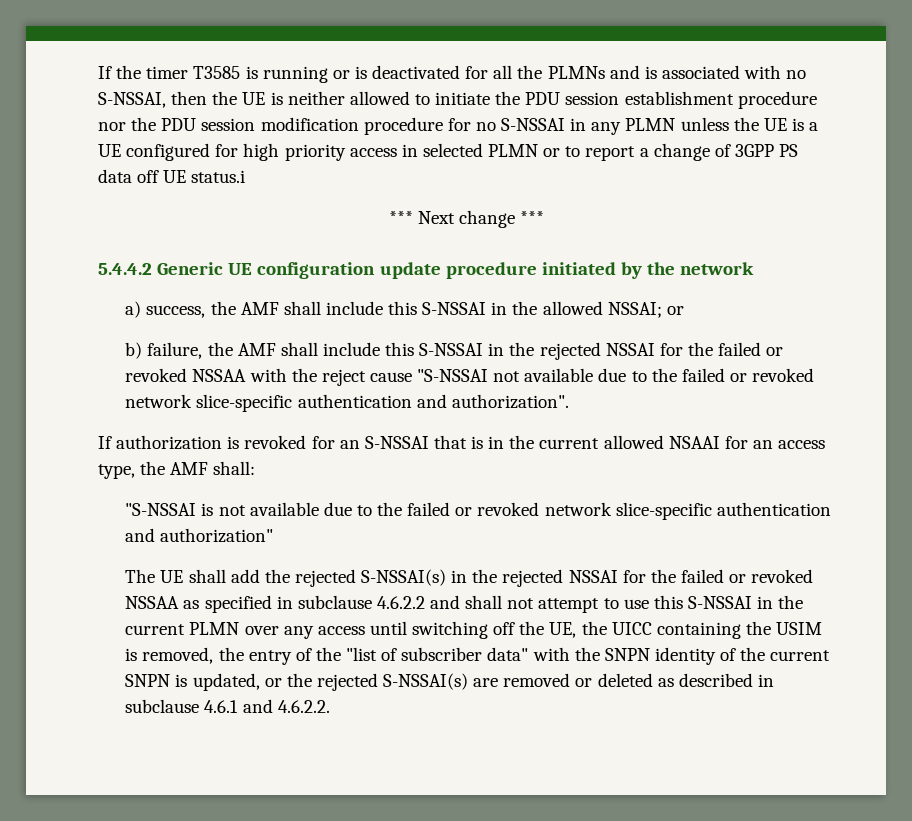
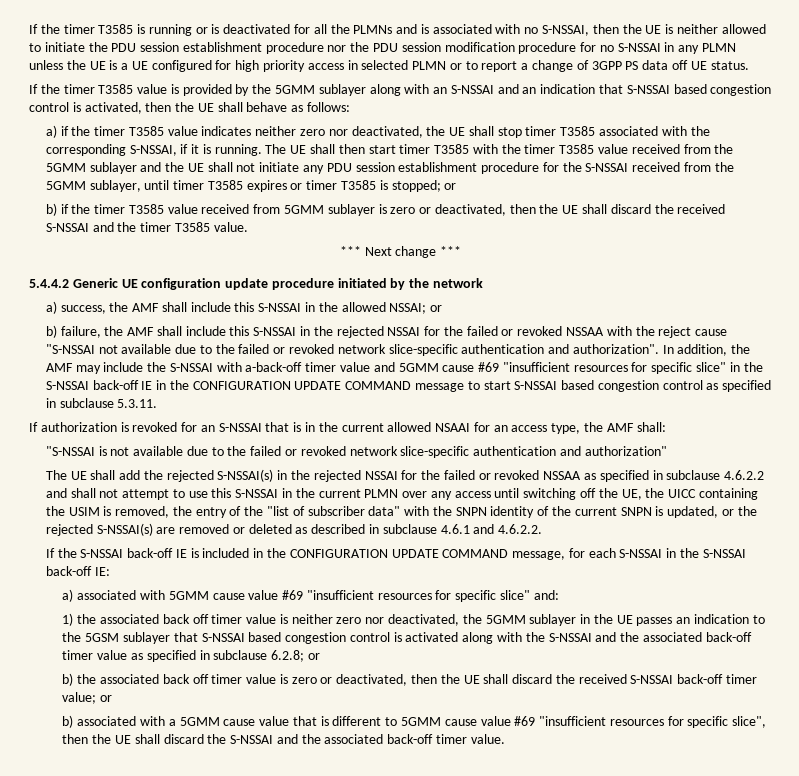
[191,170,246,183] status.i -> [710,61,749,70] [29,84,772,96] [29,102,351,114] [45,125,710,138] [45,144,734,156] [45,162,734,174] [45,180,457,192] [45,203,726,216] [45,222,248,232] status. // If the timer T3585 value is provided by the 5GMM sublayer along with an S-NSSAI and an indication that S-NSSAI based congestion control is activated, then the UE shall behave as follows: // a) if the timer T3585 value indicates neither zero nor deactivated, the UE shall stop timer T3585 associated with the corresponding S-NSSAI, if it is running. The UE shall then start timer T3585 with the timer T3585 value received from the 5GMM sublayer and the UE shall not initiate any PDU session establishment procedure for the S-NSSAI received from the 5GMM sublayer, until timer T3585 expires or timer T3585 is stopped; or // b) if the timer T3585 value received from 5GMM sublayer is zero or deactivated, then the UE shall discard the received S-NSSAI and the timer T3585 value.
(569, 401) none -> [662,344,751,356] [45,362,763,374] [45,380,772,392] [45,398,158,408] In addition, the AMF may include the S-NSSAI with a-back-off timer value and 5GMM cause #69 "insufficient resources for specific slice" in the S-NSSAI back-off IE in the CONFIGURATION UPDATE COMMAND message to start S-NSSAI based congestion control as specified in subclause 5.3.11.
(330, 706) none -> [45,548,746,560] [45,566,110,576] [62,589,559,602] [62,613,765,626] [62,632,752,644] [62,650,320,662] [62,673,758,686] [62,692,113,704] [62,715,767,728] [62,734,505,744] // If the S-NSSAI back-off IE is included in the CONFIGURATION UPDATE COMMAND message, for each S-NSSAI in the S-NSSAI back-off IE: // a) associated with 5GMM cause value #69 "insufficient resources for specific slice" and: // 1) the associated back off timer value is neither zero nor deactivated, the 5GMM sublayer in the UE passes an indication to the 5GSM sublayer that S-NSSAI based congestion control is activated along with the S-NSSAI and the associated back-off timer value as specified in subclause 6.2.8; or // b) the associated back off timer value is zero or deactivated, then the UE shall discard the received S-NSSAI back-off timer value; or // b) associated with a 5GMM cause value that is different to 5GMM cause value #69 "insufficient resources for specific slice", then the UE shall discard the S-NSSAI and the associated back-off timer value.

